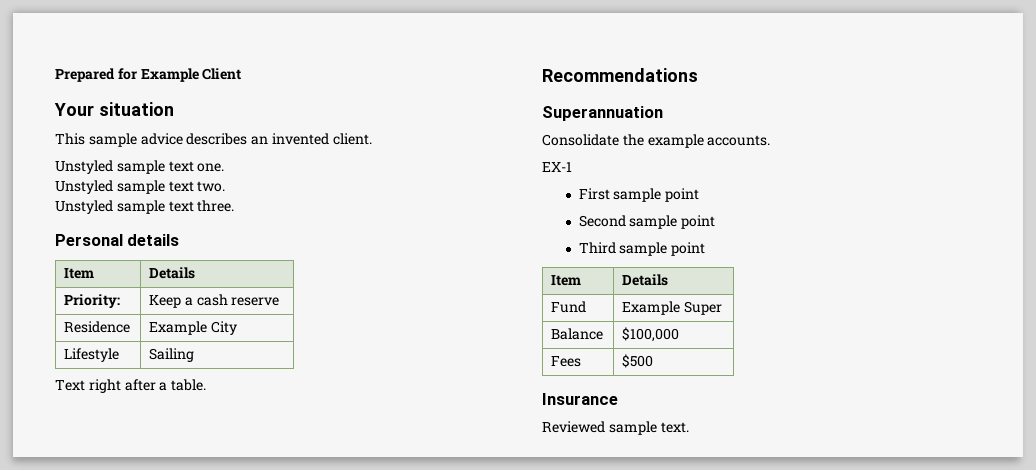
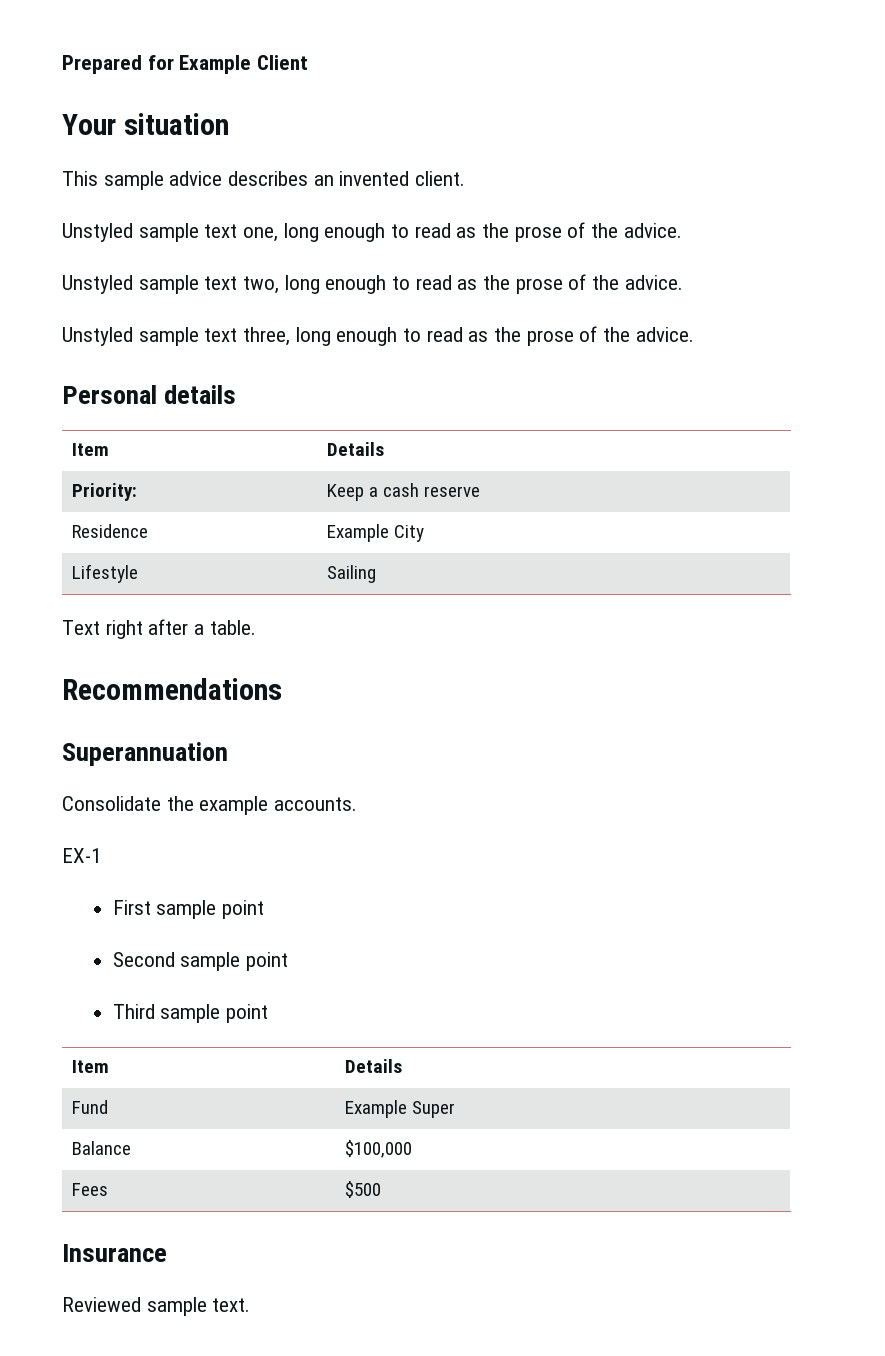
[197,163,225,172] [55,180,226,194] [55,200,235,214] one. // Unstyled sample text two. // Unstyled sample text three. -> [243,222,682,242] [62,274,683,294] [62,326,694,346] one, long enough to read as the prose of the advice. // Unstyled sample text two, long enough to read as the prose of the advice. // Unstyled sample text three, long enough to read as the prose of the advice.

